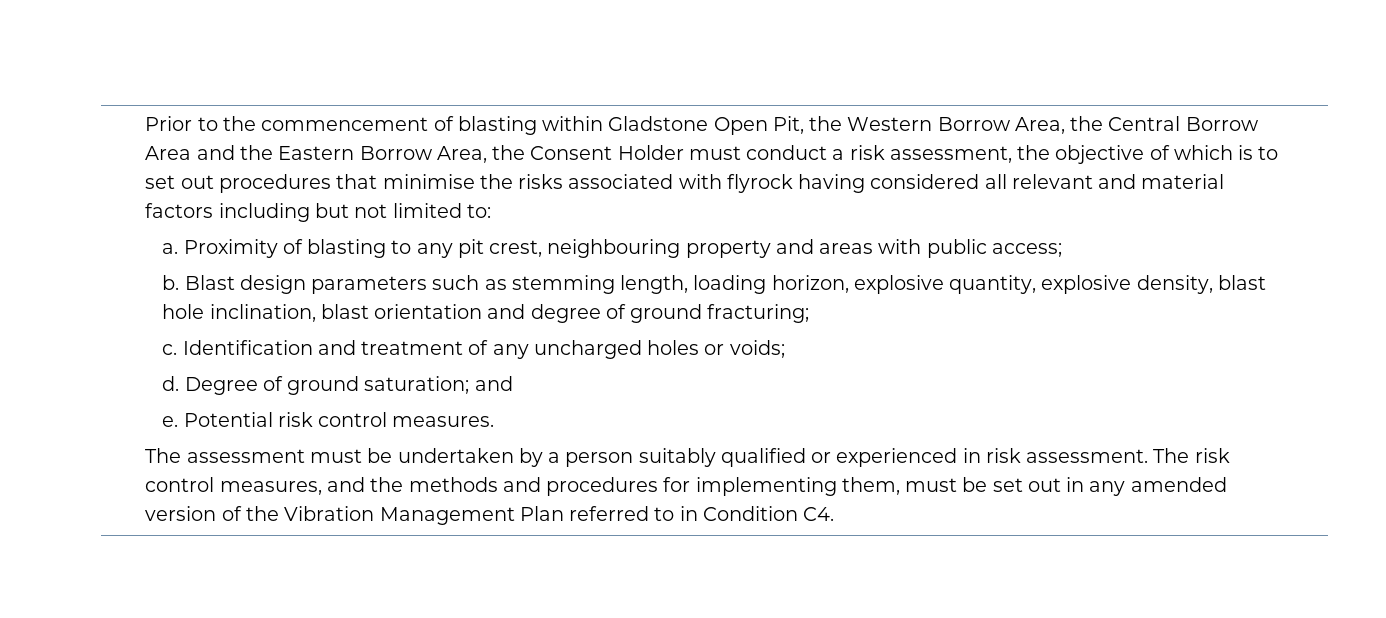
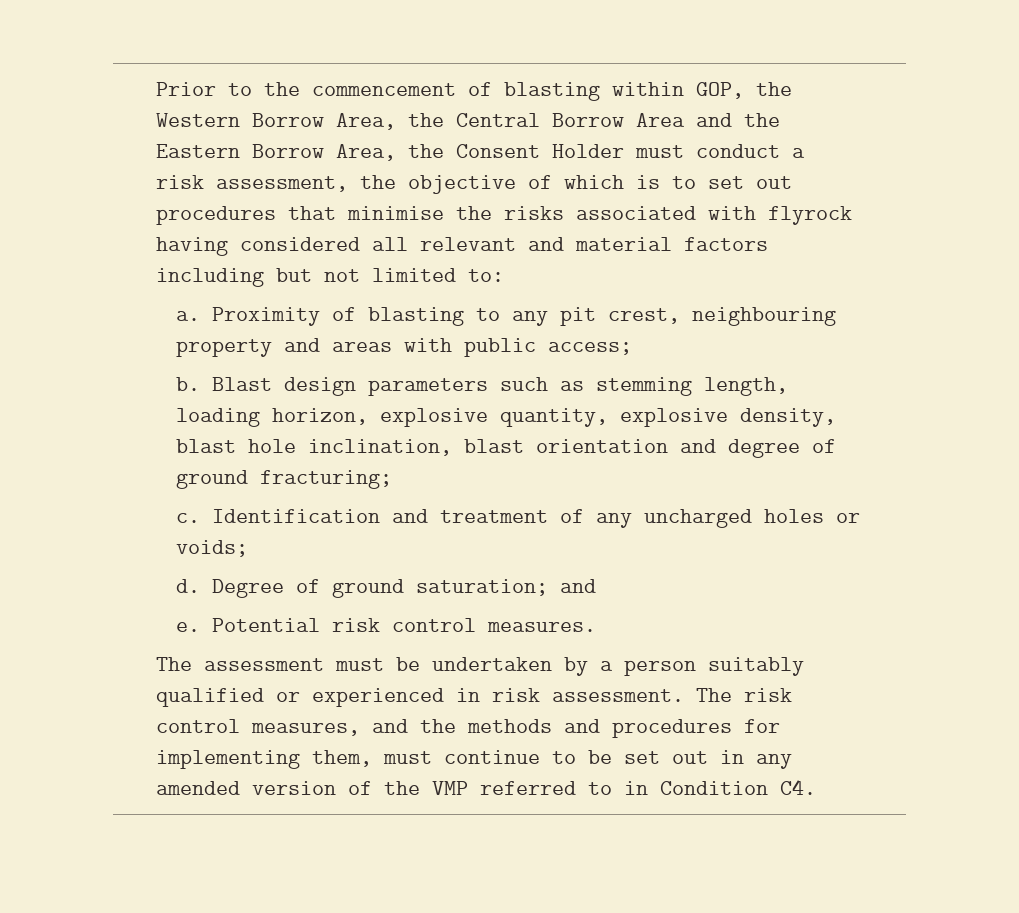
[608,116,804,135] Gladstone Open Pit, -> [695,82,744,99] GOP,
(958, 485) none -> [443,750,576,764] continue to
[284,506,564,525] Vibration Management Plan -> [431,781,468,795] VMP

